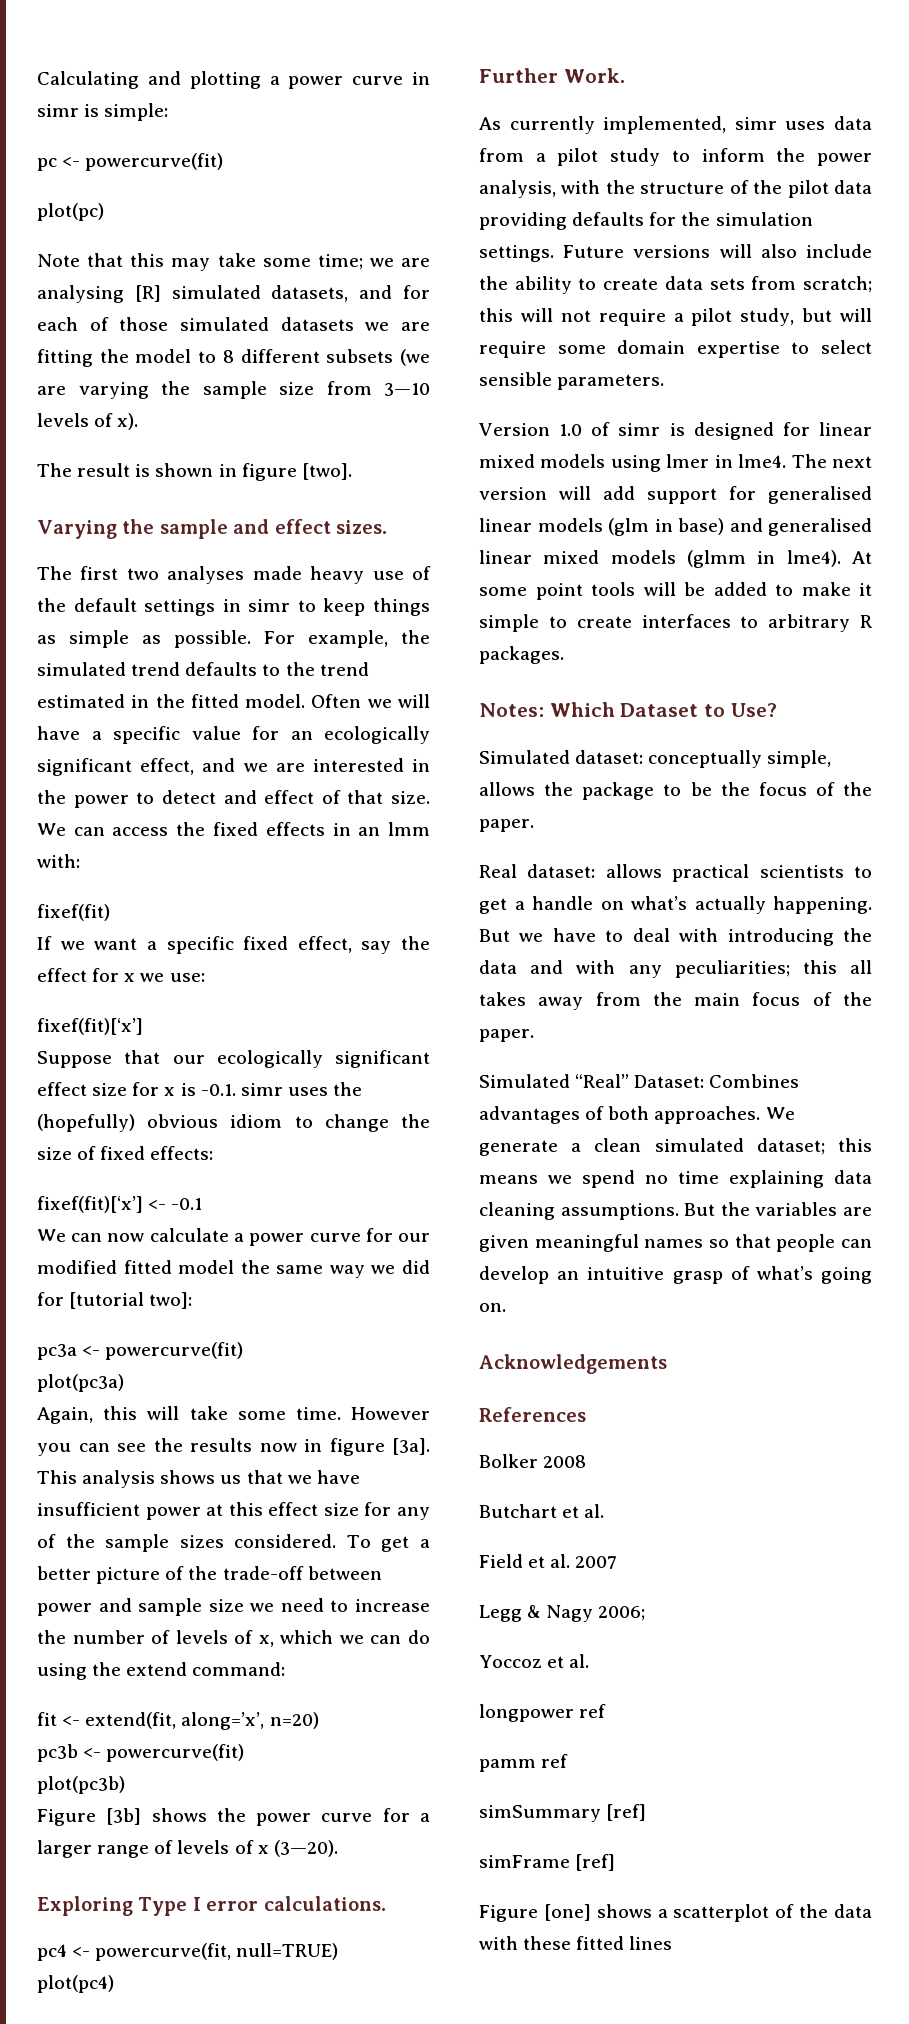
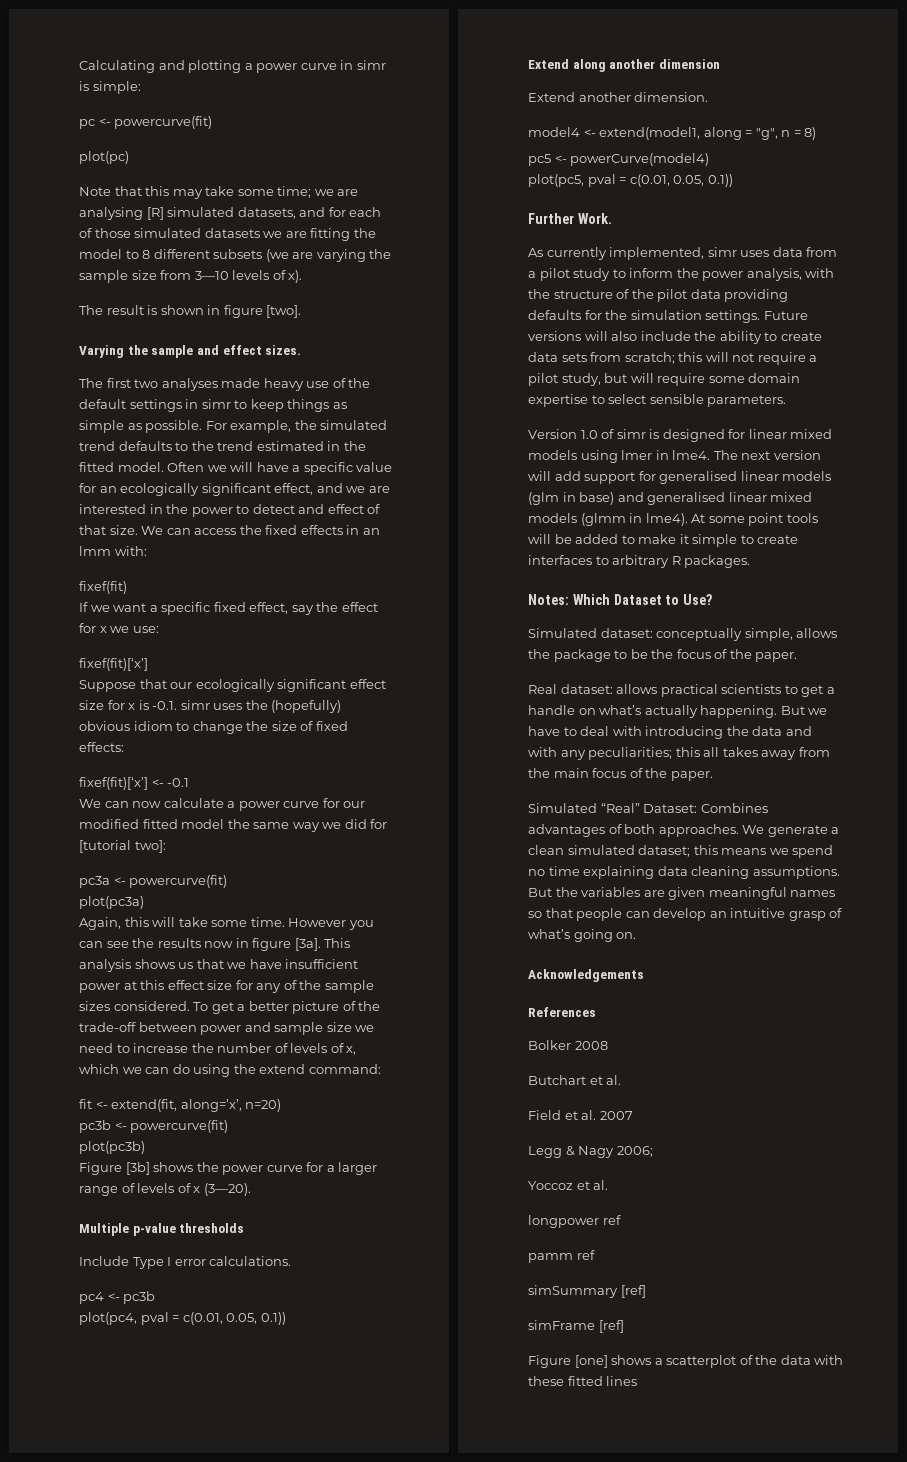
[37,1896,133,1916] Exploring -> [79,1223,245,1236] [79,1256,129,1266] Multiple p-value thresholds // Include
[95,1943,339,1961] [37,1975,114,1993] powercurve(fit, null=TRUE) // plot(pc4) -> [123,1291,156,1304] [79,1312,286,1325] [528,59,720,72] [528,92,709,102] [528,127,817,140] [528,153,710,166] [528,174,733,187] pc3b // plot(pc4, pval = c(0.01, 0.05, 0.1)) // Extend along another dimension // Extend another dimension. // model4 <- extend(model1, along = "g", n = 8) // pc5 <- powerCurve(model4) // plot(pc5, pval = c(0.01, 0.05, 0.1))

